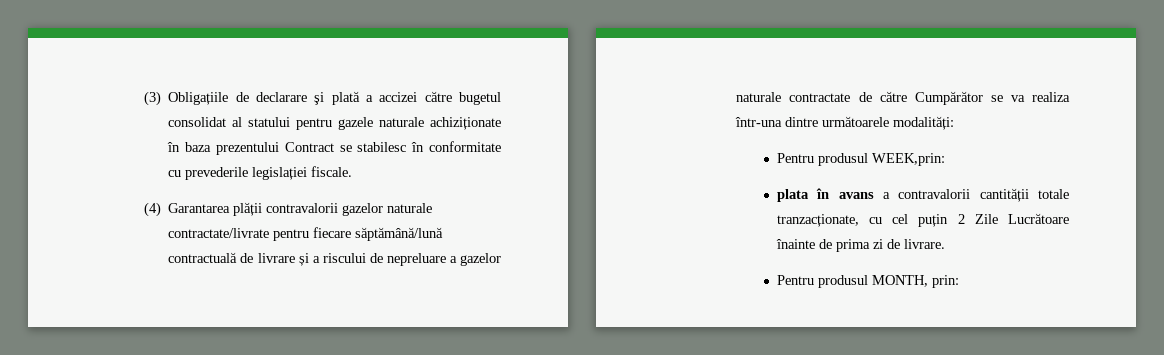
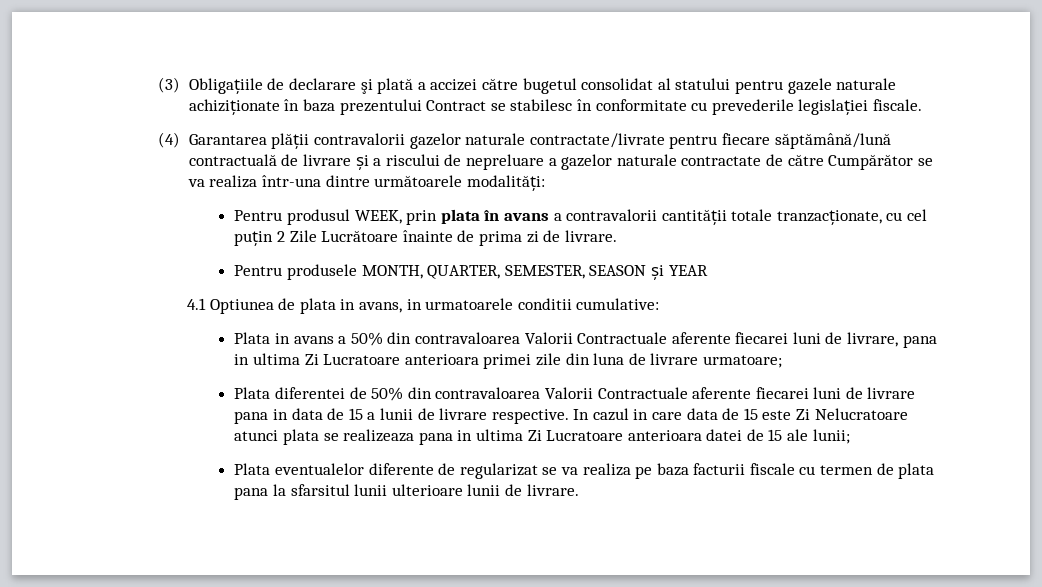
[871,153,945,166] WEEK,prin: // -> [354,210,438,225] WEEK, prin
[817,275,959,288] produsul MONTH, prin: -> [286,264,708,280] [187,298,660,314] [234,332,937,348] [234,353,782,369] [234,387,916,401] [234,408,908,424] [234,429,850,445] [234,463,935,479] [234,484,579,500] produsele MONTH, QUARTER, SEMESTER, SEASON și YEAR // 4.1 Optiunea de plata in avans, in urmatoarele conditii cumulative: // Plata in avans a 50% din contravaloarea Valorii Contractuale aferente fiecarei luni de livrare, pana in ultima Zi Lucratoare anterioara primei zile din luna de livrare urmatoare; // Plata diferentei de 50% din contravaloarea Valorii Contractuale aferente fiecarei luni de livrare pana in data de 15 a lunii de livrare respective. In cazul in care data de 15 este Zi Nelucratoare atunci plata se realizeaza pana in ultima Zi Lucratoare anterioara datei de 15 ale lunii; // Plata eventualelor diferente de regularizat se va realiza pe baza facturii fiscale cu termen de plata pana la sfarsitul lunii ulterioare lunii de livrare.

